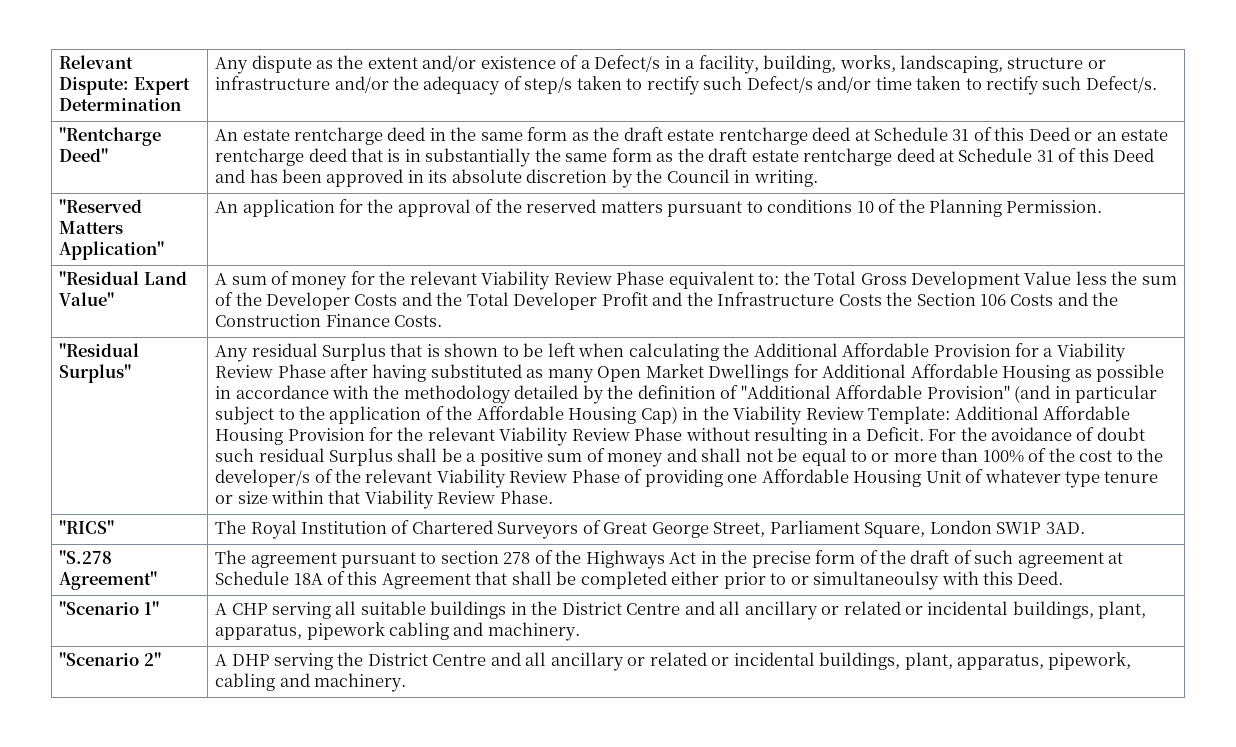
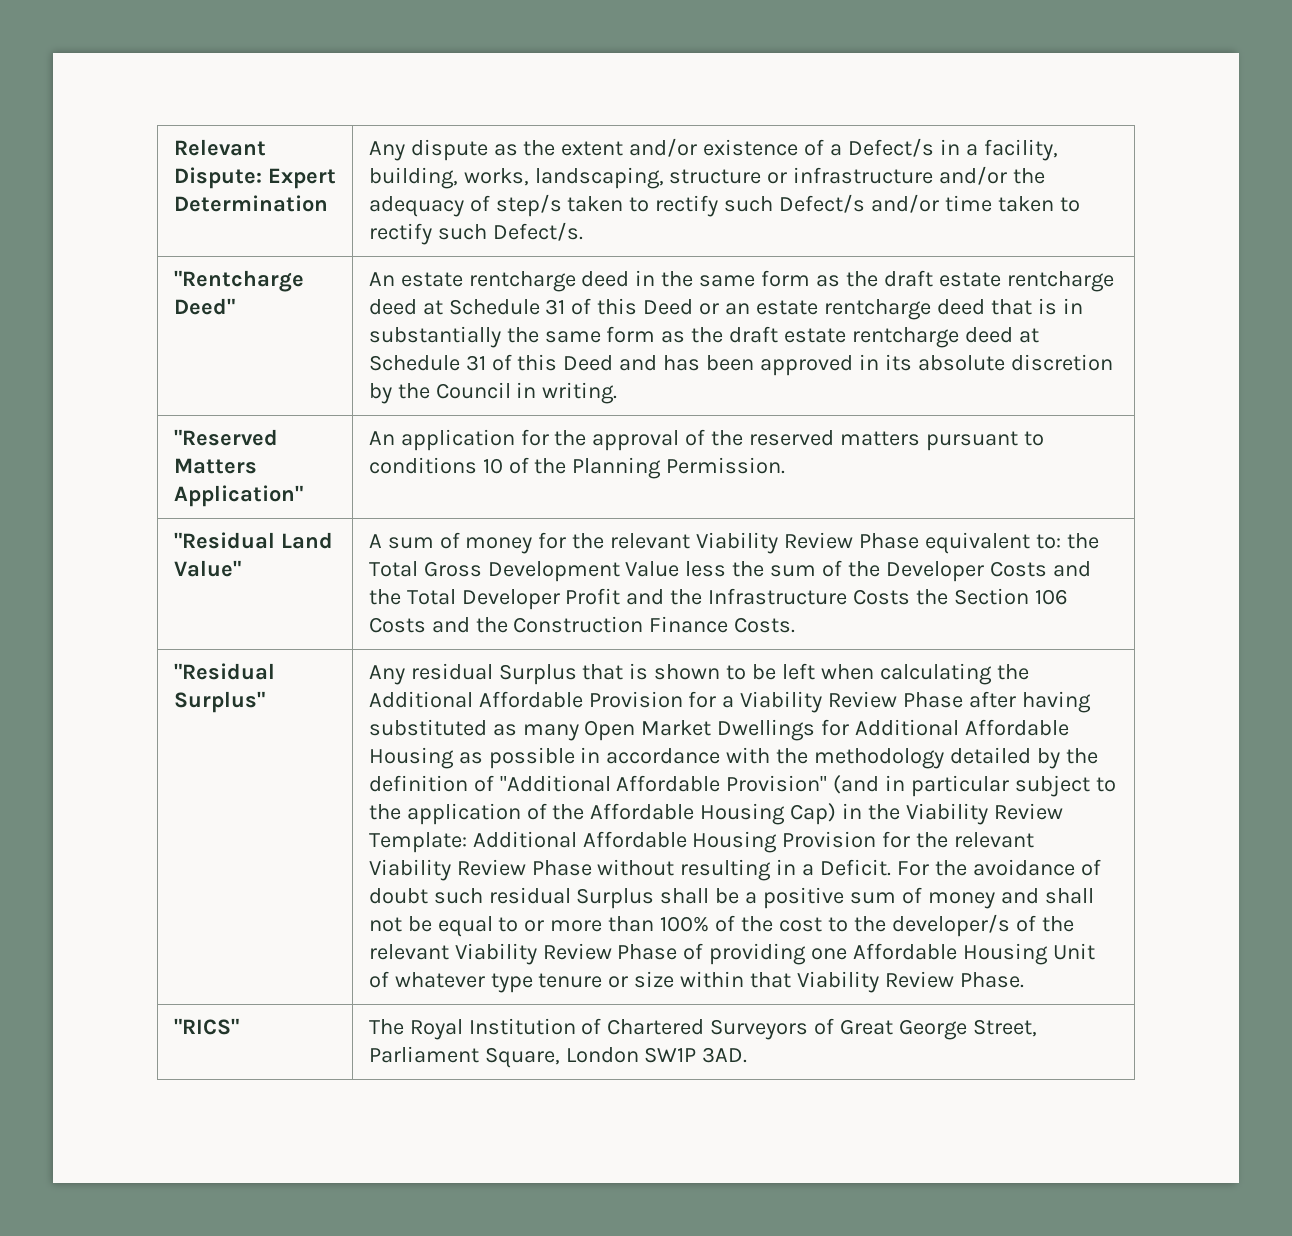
[59,550,113,564] [59,571,158,590] [215,550,1124,569] [215,571,1064,590] [59,601,159,615] [215,601,1147,620] [215,622,580,641] [59,652,161,666] [215,652,1132,671] [215,673,407,692] // "S.278 Agreement" | The agreement pursuant to section 278 of the Highways Act in the precise form of the draft of such agreement at Schedule 18A of this Agreement that shall be completed either prior to or simultaneoulsy with this Deed. // "Scenario 1" | A CHP serving all suitable buildings in the District Centre and all ancillary or related or incidental buildings, plant, apparatus, pipework cabling and machinery. // "Scenario 2" | A DHP serving the District Centre and all ancillary or related or incidental buildings, plant, apparatus, pipework, cabling and machinery. -> (748, 1055) none

